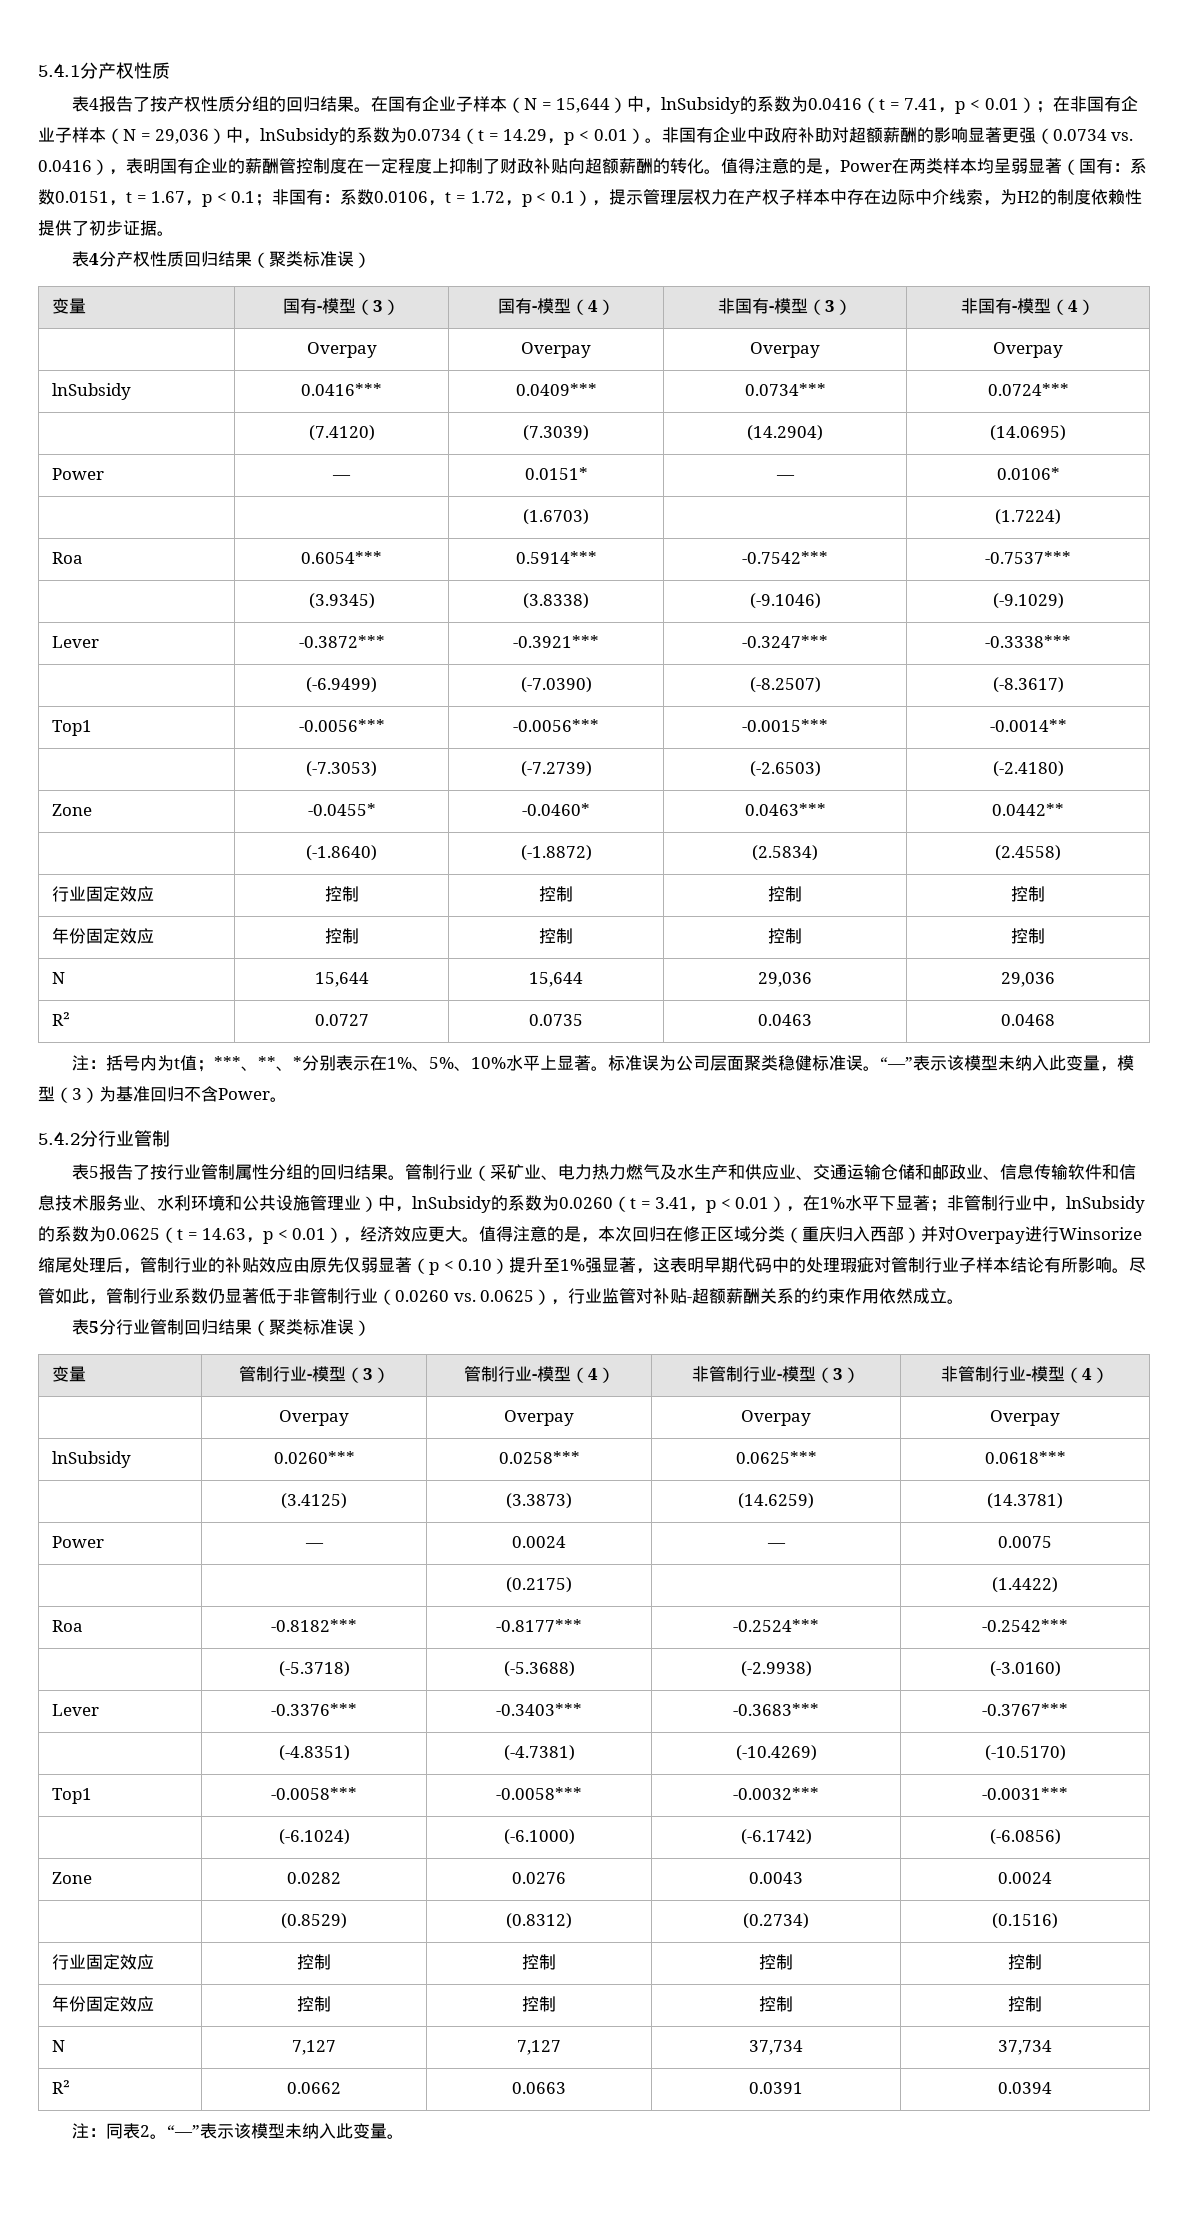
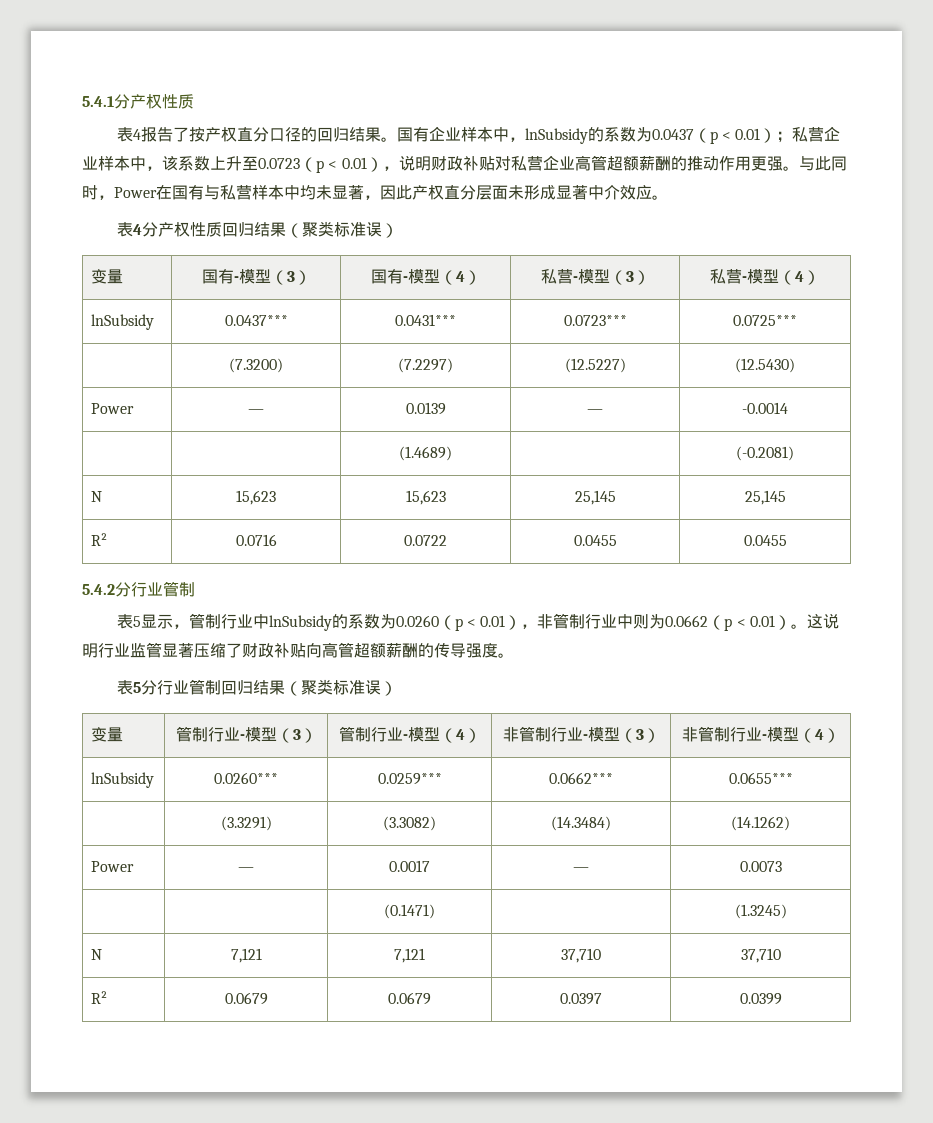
[201,96,1138,114] [38,127,1134,145] [38,158,1147,175] [38,189,1142,207] [38,220,157,236] 性质分组的回归结果。在国有企业子样本（N = 15,644）中，lnSubsidy的系数为0.0416（t = 7.41，p < 0.01）；在非国有企业子样本（N = 29,036）中，lnSubsidy的系数为0.0734（t = 14.29，p < 0.01）。非国有企业中政府补助对超额薪酬的影响显著更强（0.0734 vs. 0.0416），表明国有企业的薪酬管控制度在一定程度上抑制了财政补贴向超额薪酬的转化。值得注意的是，Power在两类样本均呈弱显著（国有：系数0.0151，t = 1.67，p < 0.1；非国有：系数0.0106，t = 1.72，p < 0.1），提示管理层权力在产权子样本中存在边际中介线索，为H2的制度依赖性提供了初步证据 -> [236,126,841,144] [82,155,847,173] [82,185,652,200] 直分口径的回归结果。国有企业样本中，lnSubsidy的系数为0.0437（p < 0.01）；私营企业样本中，该系数上升至0.0723（p < 0.01），说明财政补贴对私营企业高管超额薪酬的推动作用更强。与此同时，Power在国有与私营样本中均未显著，因此产权直分层面未形成显著中介效应
[718,298,852,315] [961,298,1095,315] [306,342,377,358] [521,342,591,358] [750,342,820,358] [993,342,1063,358] [51,383,131,400] [301,383,382,396] [515,383,597,396] [744,383,826,396] [987,383,1069,396] [308,425,375,441] [523,425,589,441] [747,425,823,441] [990,425,1066,441] [51,468,104,480] [332,475,351,480] [524,467,588,480] [775,475,795,480] [996,467,1060,480] [523,509,589,525] [995,509,1061,525] [51,552,83,564] [301,551,382,564] [515,551,597,564] [742,551,828,564] [985,551,1071,564] [308,593,375,609] [523,593,589,609] [749,593,821,609] [992,593,1064,609] [51,636,99,648] [298,635,385,648] [513,635,599,648] [742,635,828,648] [985,635,1071,648] [306,677,377,693] [520,677,592,693] [749,677,821,693] [992,677,1064,693] [51,720,92,736] [298,719,385,732] [513,719,599,732] [742,719,828,732] [989,719,1067,732] [306,761,377,777] [520,761,592,777] [749,761,821,777] [992,761,1064,777] [51,804,92,816] [307,803,376,816] [522,803,590,816] [744,803,826,816] [992,803,1064,816] [306,845,377,861] [520,845,592,861] [752,845,818,861] [995,845,1061,861] [51,886,154,902] [324,886,359,902] [539,886,573,902] [768,886,802,902] [1011,886,1045,902] [51,927,154,944] [324,928,359,944] [539,928,573,944] [768,928,802,944] [1011,928,1045,944] [51,972,65,984] [314,972,369,987] [529,972,583,987] [758,972,812,987] [1001,972,1055,987] [51,1012,70,1026] [314,1014,369,1026] [529,1014,583,1026] [758,1014,812,1026] [1001,1014,1055,1026] [72,1055,1135,1072] [38,1086,287,1103] 非国有-模型（3） | 非国有-模型（4） // | Overpay | Overpay | Overpay | Overpay // lnSubsidy | 0.0416*** | 0.0409*** | 0.0734*** | 0.0724*** // | (7.4120) | (7.3039) | (14.2904) | (14.0695) // Power | — | 0.0151* | — | 0.0106* // | | (1.6703) | | (1.7224) // Roa | 0.6054*** | 0.5914*** | -0.7542*** | -0.7537*** // | (3.9345) | (3.8338) | (-9.1046) | (-9.1029) // Lever | -0.3872*** | -0.3921*** | -0.3247*** | -0.3338*** // | (-6.9499) | (-7.0390) | (-8.2507) | (-8.3617) // Top1 | -0.0056*** | -0.0056*** | -0.0015*** | -0.0014** // | (-7.3053) | (-7.2739) | (-2.6503) | (-2.4180) // Zone | -0.0455* | -0.0460* | 0.0463*** | 0.0442** // | (-1.8640) | (-1.8872) | (2.5834) | (2.4558) // 行业固定效应 | 控制 | 控制 | 控制 | 控制 // 年份固定效应 | 控制 | 控制 | 控制 | 控制 // N | 15,644 | 15,644 | 29,036 | 29,036 // R² | 0.0727 | 0.0735 | 0.0463 | 0.0468 // 注：括号内为t值；***、**、*分别表示在1%、5%、10%水平上显著。标准误为公司层面聚类稳健标准误。“—”表示该模型未纳入此变量，模型（3）为基准回归不含Power。 -> [540,269,650,285] [709,269,820,285] [91,314,155,330] [224,315,288,326] [395,314,456,326] [563,315,627,326] [732,315,797,326] [229,358,283,373] [398,358,453,373] [564,358,626,373] [734,358,795,373] [91,403,135,414] [248,409,264,414] [405,402,446,415] [587,409,603,414] [741,402,788,414] [399,446,452,461] [735,446,794,461] [91,491,103,502] [236,490,276,505] [405,490,446,505] [574,490,616,505] [744,490,786,505] [91,533,109,546] [235,534,277,546] [404,535,447,546] [573,535,617,546] [743,535,787,546] 私营-模型（3） | 私营-模型（4） // lnSubsidy | 0.0437*** | 0.0431*** | 0.0723*** | 0.0725*** // | (7.3200) | (7.2297) | (12.5227) | (12.5430) // Power | — | 0.0139 | — | -0.0014 // | | (1.4689) | | (-0.2081) // N | 15,623 | 15,623 | 25,145 | 25,145 // R² | 0.0716 | 0.0722 | 0.0455 | 0.0455
[99,1164,1137,1181] [38,1195,412,1212] 报告了按行业管制属性分组的回归结果。管制行业（采矿业、电力热力燃气及水生产和供应业、交通运输仓储和邮政业、信息传输软件和信息技术服务业、水利环境和公共设施管理业）中， -> [140,613,269,629] 显示，管制行业中
[630,1195,1146,1213] [38,1226,1143,1244] [38,1257,1147,1275] [38,1288,948,1305] t = 3.41，p < 0.01），在1%水平下显著；非管制行业中，lnSubsidy的系数为0.0625（t = 14.63，p < 0.01），经济效应更大。值得注意的是，本次回归在修正区域分类（重庆归入西部）并对Overpay进行Winsorize缩尾处理后，管制行业的补贴效应由原先仅弱显著（p < 0.10）提升至1%强显著，这表明早期代码中的处理瑕疵对管制行业子样本结论有所影响。尽管如此，管制行业系数仍显著低于非管制行业（0.0260 vs. 0.0625），行业监管对补贴-超额薪酬关系的约束作用依然成立 -> [454,613,839,631] [82,642,498,658] p < 0.01），非管制行业中则为0.0662（p < 0.01）。这说明行业监管显著压缩了财政补贴向高管超额薪酬的传导强度
[279,1410,349,1426] [504,1410,574,1426] [741,1410,811,1426] [990,1410,1060,1426] [51,1451,131,1468] [273,1451,355,1464] [498,1451,580,1464] [735,1451,817,1464] [984,1451,1066,1464] [281,1493,347,1509] [506,1493,572,1509] [738,1493,814,1509] [987,1493,1063,1509] [51,1536,104,1548] [304,1543,324,1548] [512,1536,566,1548] [766,1543,786,1548] [998,1536,1052,1548] [506,1577,572,1593] [992,1577,1058,1593] [51,1620,83,1632] [271,1619,357,1632] [496,1619,582,1632] [733,1619,819,1632] [982,1619,1068,1632] [278,1661,350,1677] [503,1661,575,1677] [740,1661,812,1677] [989,1661,1061,1677] [51,1704,99,1716] [271,1703,357,1716] [496,1703,582,1716] [733,1703,819,1716] [982,1703,1068,1716] [278,1745,350,1761] [503,1745,575,1761] [735,1745,817,1761] [984,1745,1066,1761] [51,1788,92,1804] [271,1787,357,1800] [496,1787,582,1800] [733,1787,819,1800] [982,1787,1068,1800] [278,1829,350,1845] [503,1829,575,1845] [740,1829,812,1845] [989,1829,1061,1845] [51,1872,92,1884] [287,1872,341,1884] [512,1872,566,1884] [749,1872,803,1884] [998,1872,1052,1884] [281,1913,347,1929] [506,1913,572,1929] [743,1913,809,1929] [992,1913,1058,1929] [51,1954,154,1970] [297,1954,331,1970] [522,1954,556,1970] [759,1954,793,1970] [1008,1954,1042,1970] [51,1995,154,2012] [297,1996,331,2012] [522,1996,556,2012] [759,1996,793,2012] [1008,1996,1042,2012] [51,2040,65,2052] [292,2040,336,2055] [517,2040,561,2055] [749,2040,803,2055] [998,2040,1052,2055] [51,2080,70,2094] [287,2082,341,2094] [512,2082,566,2094] [749,2082,803,2094] [998,2082,1052,2094] [72,2123,405,2139] | Overpay | Overpay | Overpay | Overpay // lnSubsidy | 0.0260*** | 0.0258*** | 0.0625*** | 0.0618*** // | (3.4125) | (3.3873) | (14.6259) | (14.3781) // Power | — | 0.0024 | — | 0.0075 // | | (0.2175) | | (1.4422) // Roa | -0.8182*** | -0.8177*** | -0.2524*** | -0.2542*** // | (-5.3718) | (-5.3688) | (-2.9938) | (-3.0160) // Lever | -0.3376*** | -0.3403*** | -0.3683*** | -0.3767*** // | (-4.8351) | (-4.7381) | (-10.4269) | (-10.5170) // Top1 | -0.0058*** | -0.0058*** | -0.0032*** | -0.0031*** // | (-6.1024) | (-6.1000) | (-6.1742) | (-6.0856) // Zone | 0.0282 | 0.0276 | 0.0043 | 0.0024 // | (0.8529) | (0.8312) | (0.2734) | (0.1516) // 行业固定效应 | 控制 | 控制 | 控制 | 控制 // 年份固定效应 | 控制 | 控制 | 控制 | 控制 // N | 7,127 | 7,127 | 37,734 | 37,734 // R² | 0.0662 | 0.0663 | 0.0391 | 0.0394 // 注：同表2。“—”表示该模型未纳入此变量。 -> [91,772,155,788] [214,772,278,784] [377,773,442,785] [549,772,613,784] [728,772,793,784] [220,816,272,831] [383,816,436,831] [551,816,611,831] [730,816,790,831] [91,861,135,872] [238,867,254,872] [389,860,430,872] [573,867,589,872] [739,861,782,872] [384,904,435,919] [734,904,787,919] [91,949,103,960] [230,948,262,963] [394,948,425,963] [561,948,601,963] [740,948,781,963] [91,991,109,1004] [224,992,268,1005] [388,992,431,1005] [560,993,602,1005] [739,993,782,1005] lnSubsidy | 0.0260*** | 0.0259*** | 0.0662*** | 0.0655*** // | (3.3291) | (3.3082) | (14.3484) | (14.1262) // Power | — | 0.0017 | — | 0.0073 // | | (0.1471) | | (1.3245) // N | 7,121 | 7,121 | 37,710 | 37,710 // R² | 0.0679 | 0.0679 | 0.0397 | 0.0399

